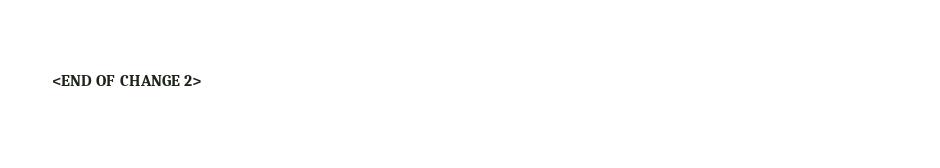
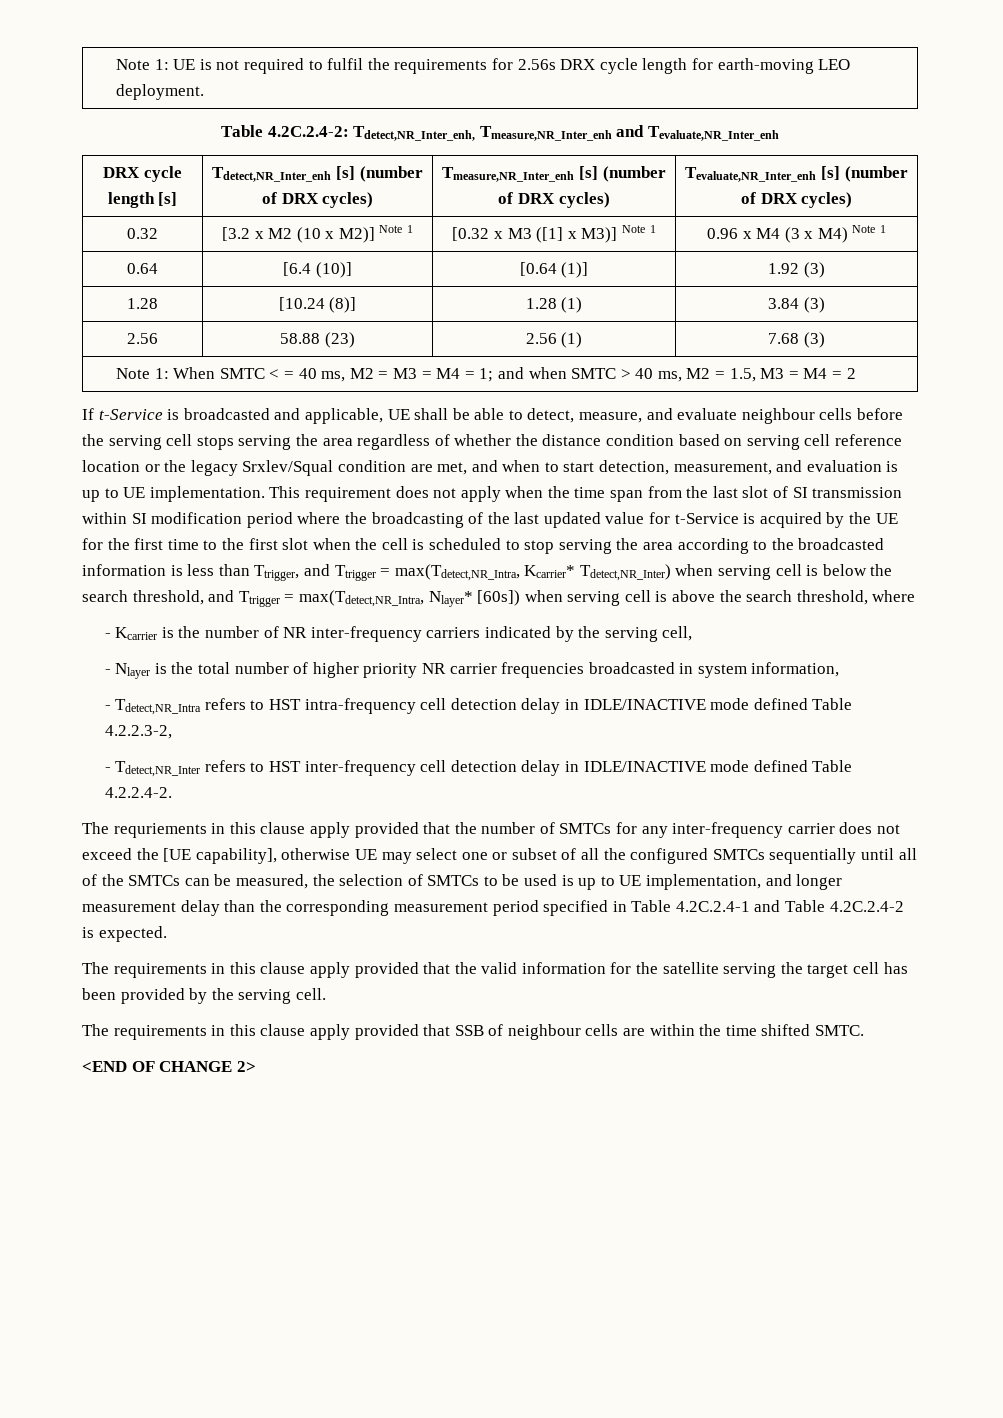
(52, 80) none -> [116,58,851,74] [116,84,205,100] [221,125,779,141] [103,166,182,182] [107,192,178,208] [212,166,423,182] [261,192,374,208] [442,166,666,182] [498,192,610,208] [685,166,908,182] [740,192,853,208] [127,228,158,239] [221,225,414,243] [452,225,656,243] [706,225,887,243] [127,263,158,274] [283,262,352,278] [519,262,589,278] [768,262,825,278] [127,298,158,309] [278,297,357,313] [525,297,583,313] [768,297,825,313] [127,333,158,344] [280,332,355,348] [525,332,583,348] [768,332,825,348] [116,367,856,382] [82,408,904,424] [82,434,903,450] [82,460,899,476] [82,486,903,502] [82,512,898,528] [82,538,885,554] [82,564,893,581] [82,590,916,607] [104,626,693,642] [104,662,840,679] [104,698,853,715] [104,725,172,739] [104,760,853,777] [104,787,172,798] [82,822,901,838] [82,848,917,864] [82,874,843,890] [82,900,904,916] [82,926,167,942] [82,962,908,978] [82,988,326,1004] [82,1024,865,1040] Note 1: UE is not required to fulfil the requirements for 2.56s DRX cycle length for earth-moving LEO deployment. // Table 4.2C.2.4-2: Tdetect,NR_Inter_enh, Tmeasure,NR_Inter_enh and Tevaluate,NR_Inter_enh // DRX cycle length [s] | Tdetect,NR_Inter_enh [s] (number of DRX cycles) | Tmeasure,NR_Inter_enh [s] (number of DRX cycles) | Tevaluate,NR_Inter_enh [s] (number of DRX cycles) // 0.32 | [3.2 x M2 (10 x M2)] Note 1 | [0.32 x M3 ([1] x M3)] Note 1 | 0.96 x M4 (3 x M4) Note 1 // 0.64 | [6.4 (10)] | [0.64 (1)] | 1.92 (3) // 1.28 | [10.24 (8)] | 1.28 (1) | 3.84 (3) // 2.56 | 58.88 (23) | 2.56 (1) | 7.68 (3) // Note 1: When SMTC < = 40 ms, M2 = M3 = M4 = 1; and when SMTC > 40 ms, M2 = 1.5, M3 = M4 = 2 // If t-Service is broadcasted and applicable, UE shall be able to detect, measure, and evaluate neighbour cells before the serving cell stops serving the area regardless of whether the distance condition based on serving cell reference location or the legacy Srxlev/Squal condition are met, and when to start detection, measurement, and evaluation is up to UE implementation. This requirement does not apply when the time span from the last slot of SI transmission within SI modification period where the broadcasting of the last updated value for t-Service is acquired by the UE for the first time to the first slot when the cell is scheduled to stop serving the area according to the broadcasted information is less than Ttrigger, and Ttrigger = max(Tdetect,NR_Intra, Kcarrier* Tdetect,NR_Inter) when serving cell is below the search threshold, and Ttrigger = max(Tdetect,NR_Intra, Nlayer* [60s]) when serving cell is above the search threshold, where // - Kcarrier is the number of NR inter-frequency carriers indicated by the serving cell, // - Nlayer is the total number of higher priority NR carrier frequencies broadcasted in system information, // - Tdetect,NR_Intra refers to HST intra-frequency cell detection delay in IDLE/INACTIVE mode defined Table 4.2.2.3-2, // - Tdetect,NR_Inter refers to HST inter-frequency cell detection delay in IDLE/INACTIVE mode defined Table 4.2.2.4-2. // The requriements in this clause apply provided that the number of SMTCs for any inter-frequency carrier does not exceed the [UE capability], otherwise UE may select one or subset of all the configured SMTCs sequentially until all of the SMTCs can be measured, the selection of SMTCs to be used is up to UE implementation, and longer measurement delay than the corresponding measurement period specified in Table 4.2C.2.4-1 and Table 4.2C.2.4-2 is expected. // The requirements in this clause apply provided that the valid information for the satellite serving the target cell has been provided by the serving cell. // The requirements in this clause apply provided that SSB of neighbour cells are within the time shifted SMTC. //

